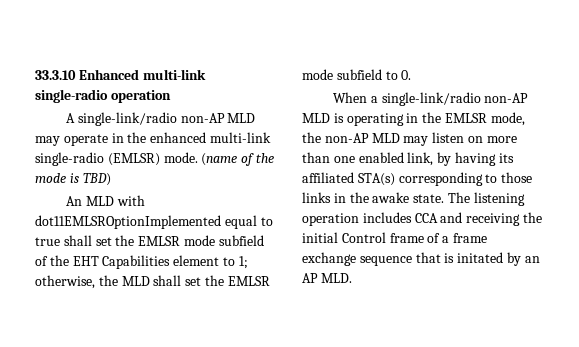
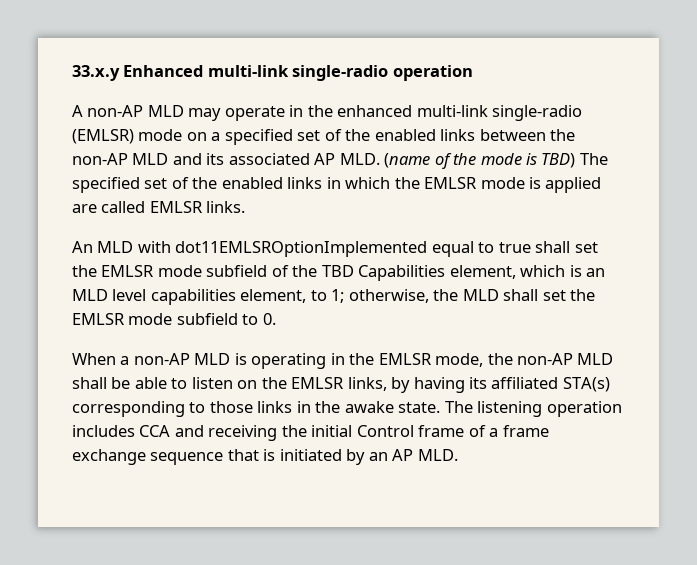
[35,70,76,80] 33.3.10 -> [72,65,120,81] 33.x.y
[77,112,177,126] single-link/radio -> (83, 111) none
[163,152,198,163] mode. -> [138,129,576,145] [72,153,380,165] mode on a specified set of the enabled links between the non-AP MLD and its associated AP MLD.
(111, 179) none -> [579,153,608,165] [72,177,602,193] [72,201,246,213] The specified set of the enabled links in which the EMLSR mode is applied are called EMLSR links.
[72,255,220,269] EHT Capabilities element -> [321,265,606,281] [72,289,307,305] TBD Capabilities element, which is an MLD level capabilities element,
[381,92,481,106] single-link/radio -> (130, 360) none
[403,132,517,146] [302,152,434,166] may listen on more than one enabled link, -> [72,377,387,391] shall be able to listen on the EMLSR links,
[457,252,504,263] initated -> [279,449,342,461] initiated

